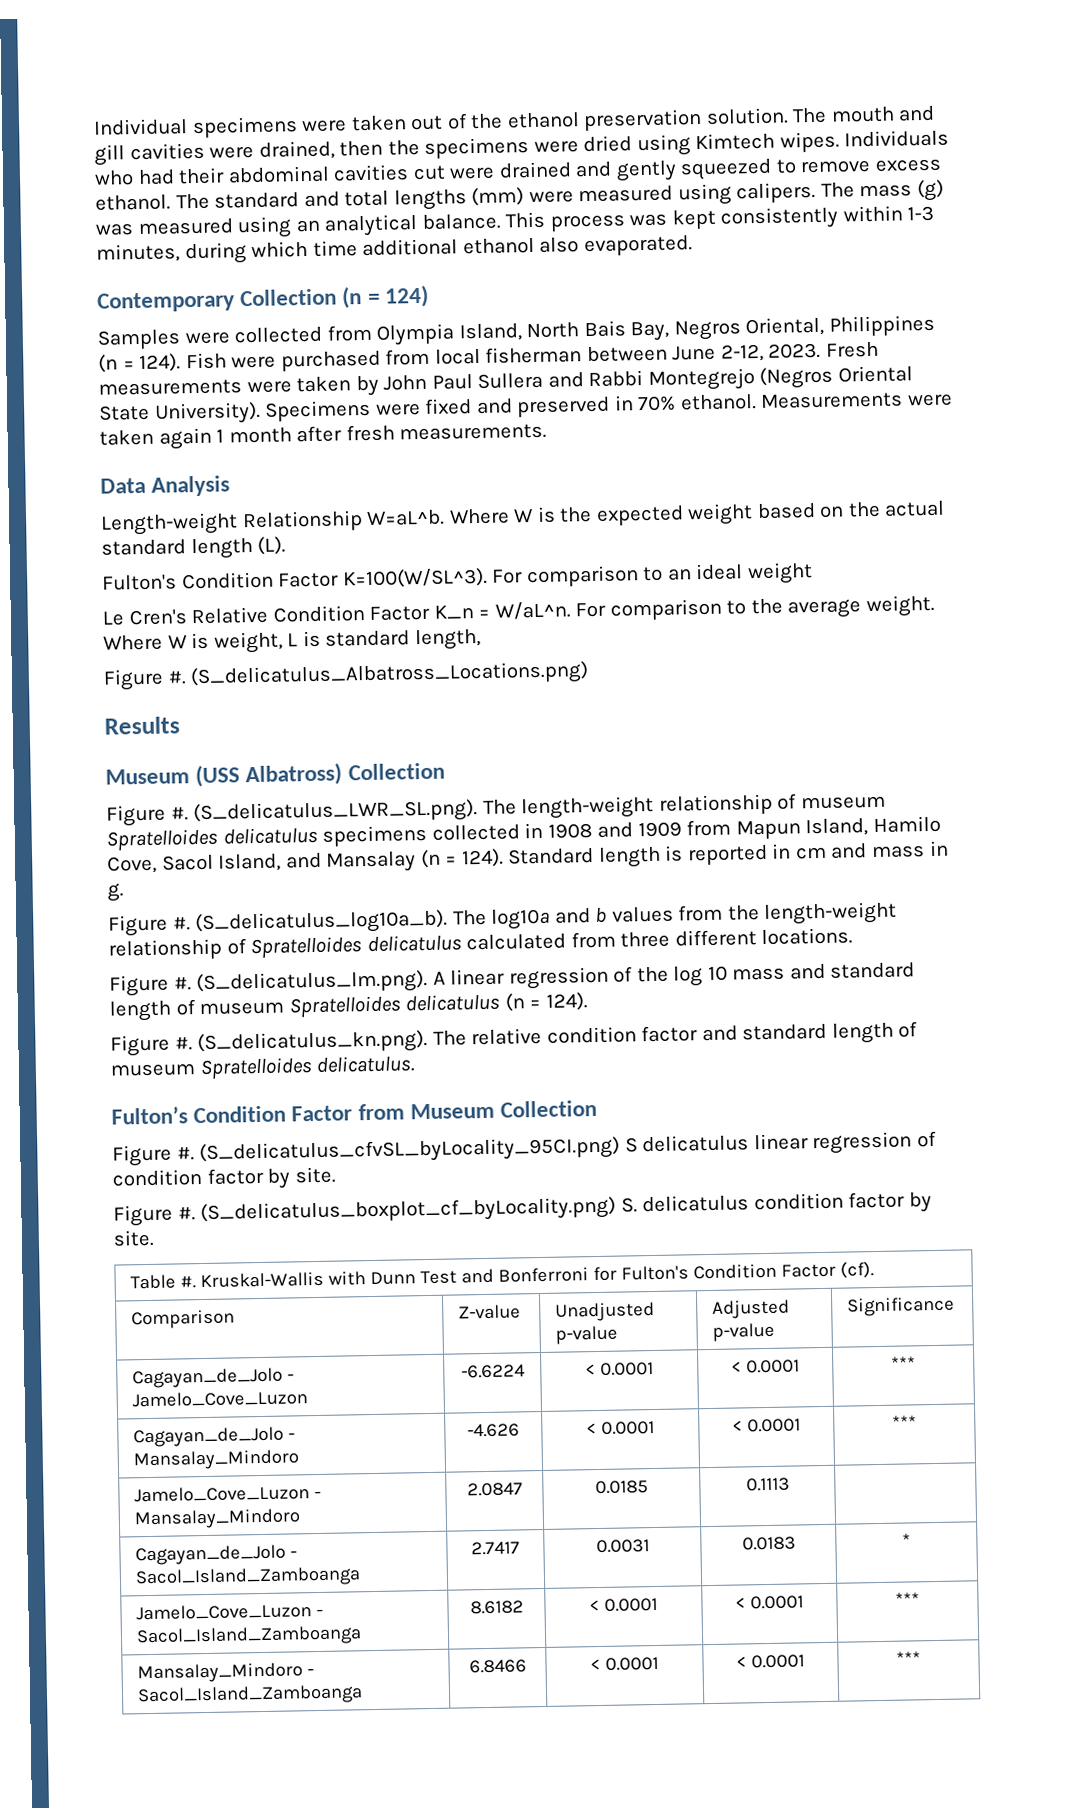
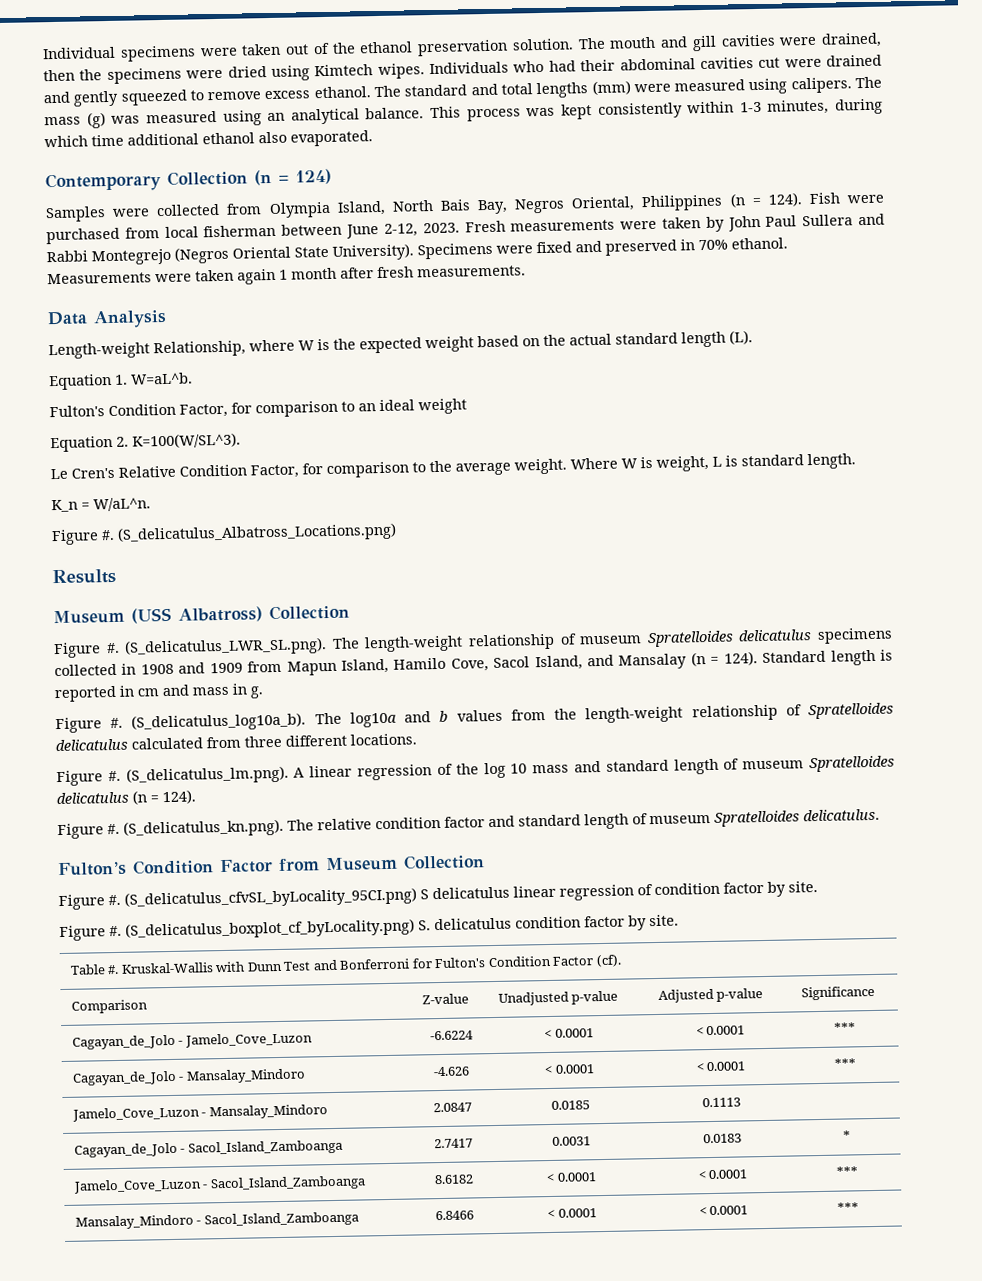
[241,508,510,533] Relationship W=aL^b. Where -> [153,339,295,358] Relationship, where
[102,567,524,591] // Fulton's Condition Factor K=100(W/SL^3). For -> [49,372,193,391] [49,402,252,418] // Equation 1. W=aL^b. // Fulton's Condition Factor, for
(813, 573) none -> [50,432,241,453] // Equation 2. K=100(W/SL^3).
[369,601,607,621] Factor K_n = W/aL^n. For -> [250,463,323,479] Factor, for
[414,628,481,651] length, -> [807,453,856,470] [51,497,151,513] length. // K_n = W/aL^n.

